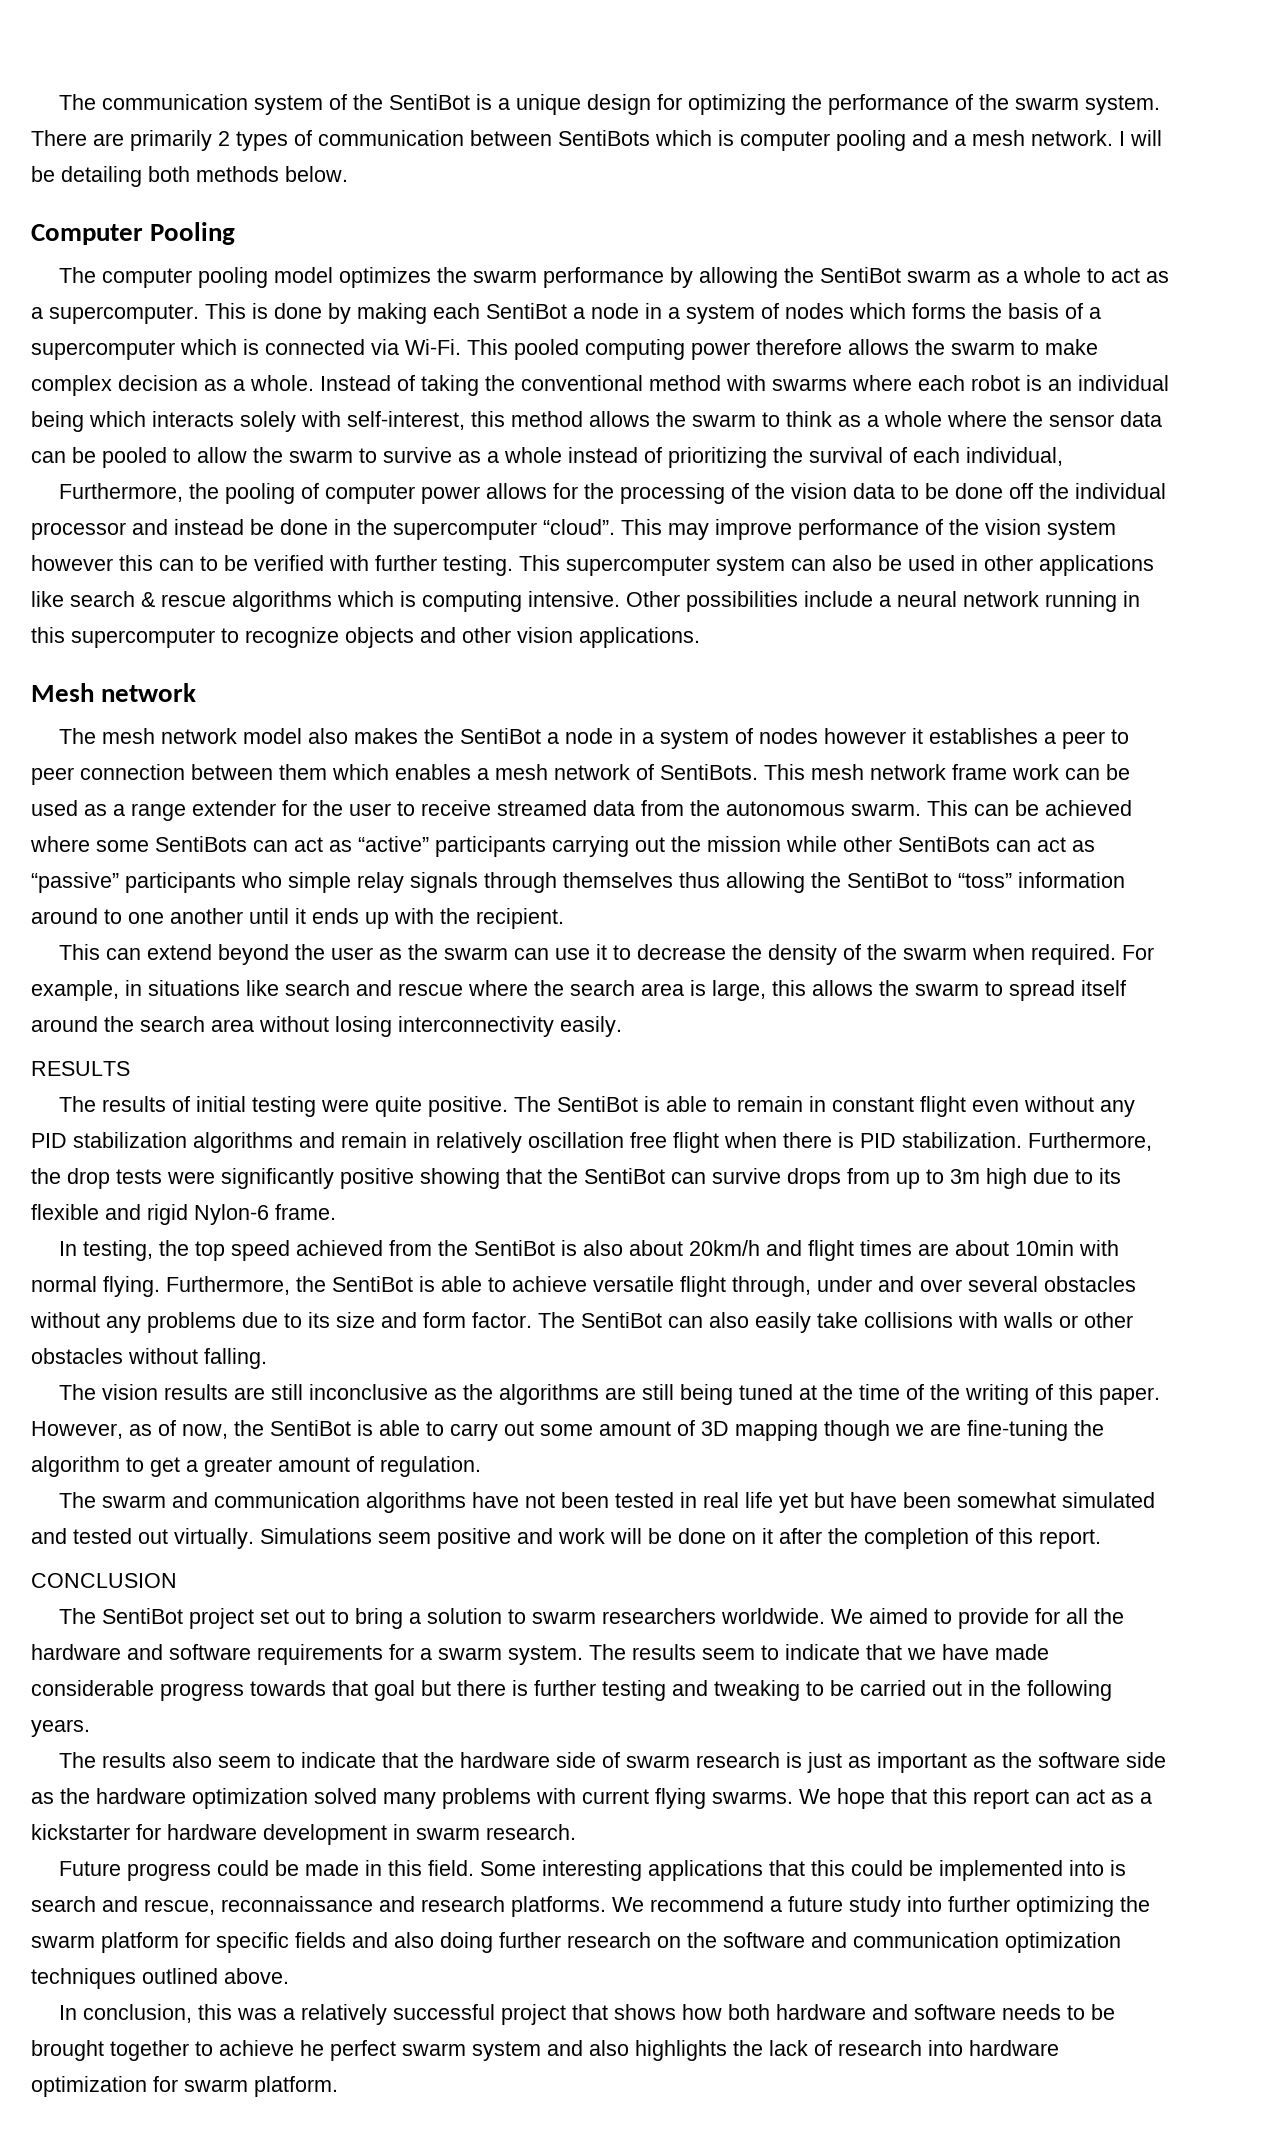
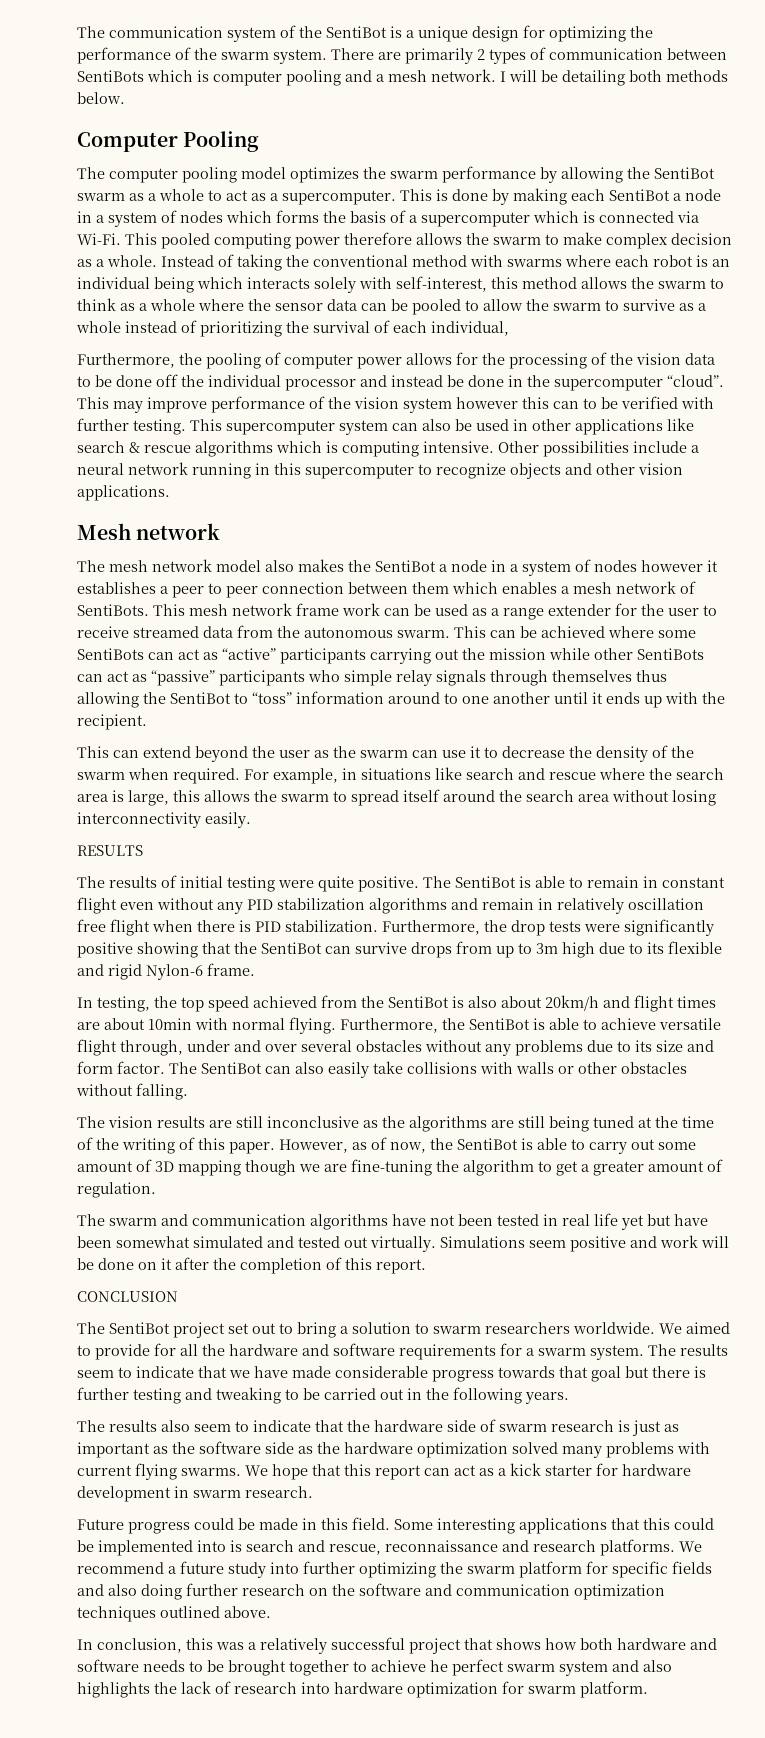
[31,1824,130,1840] kickstarter -> [510,1463,592,1476] kick starter

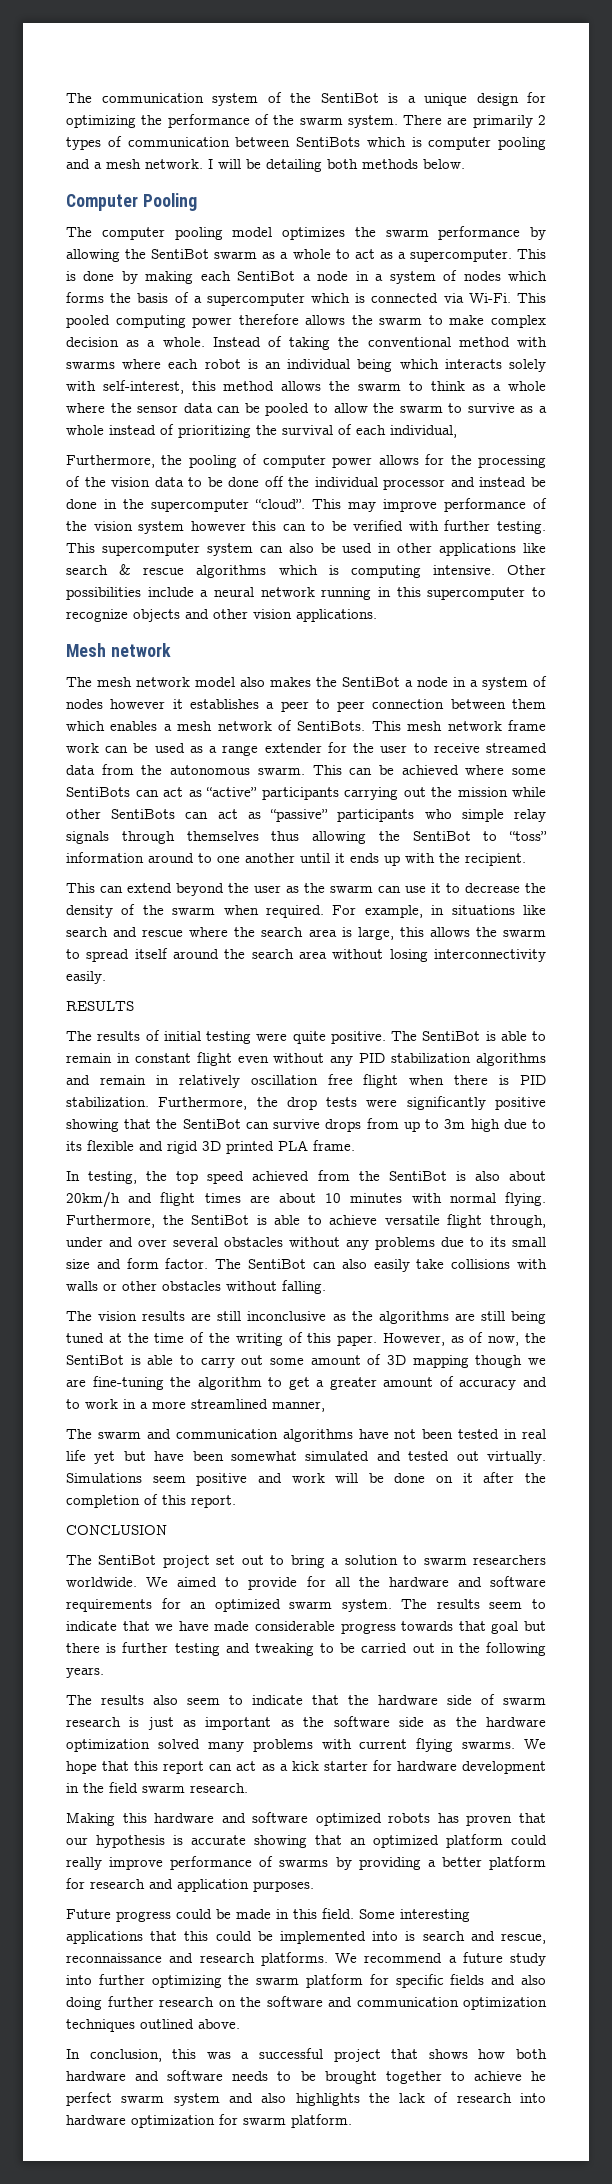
[146,964,203,980] Nylon-6 -> [202,1140,308,1154] 3D printed PLA
[148,1018,192,1030] 10min -> [325,1193,403,1203] 10 minutes
(652, 1046) none -> [512,1237,546,1247] small
[77,1182,156,1198] regulation. -> [459,1377,547,1390] [66,1399,325,1412] accuracy and to work in a more streamlined manner,
[526,1348,534,1356] a -> [190,1599,281,1612] an optimized
(189, 1492) none -> [83,1782,138,1793] the field
(313, 1492) none -> [66,1812,546,1826] [66,1834,547,1848] [66,1856,546,1870] [66,1878,314,1892] // Making this hardware and software optimized robots has proven that our hypothesis is accurate showing that an optimized platform could really improve performance of swarms by providing a better platform for research and application purposes.
[260,1638,327,1654] relatively -> (250, 2055) none

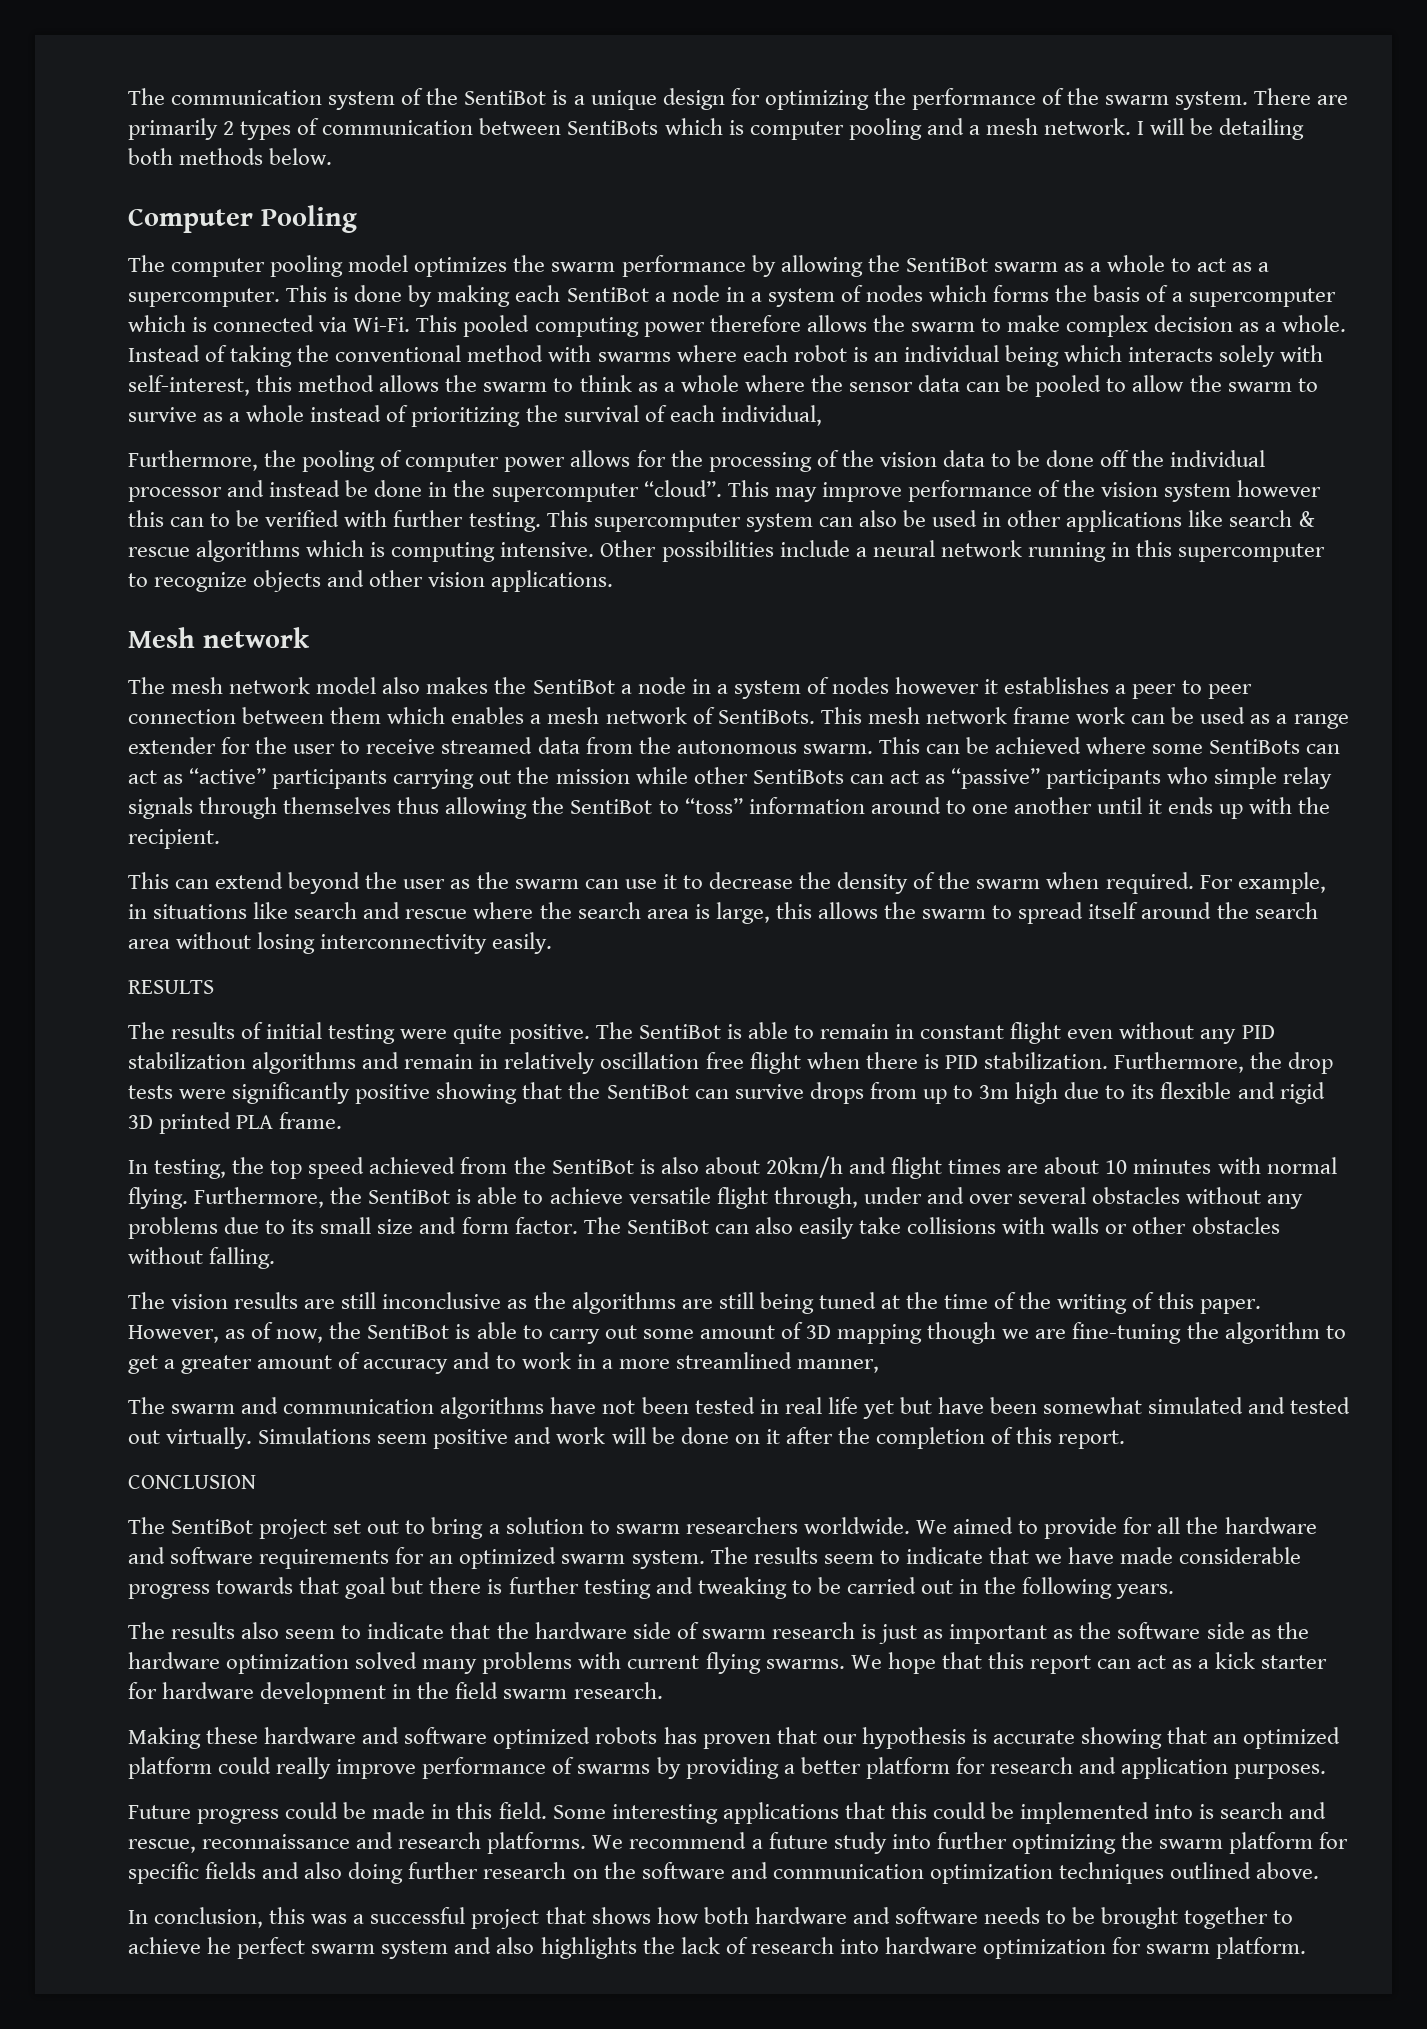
[122,1813,147,1823] this -> [206,1727,259,1744] these

